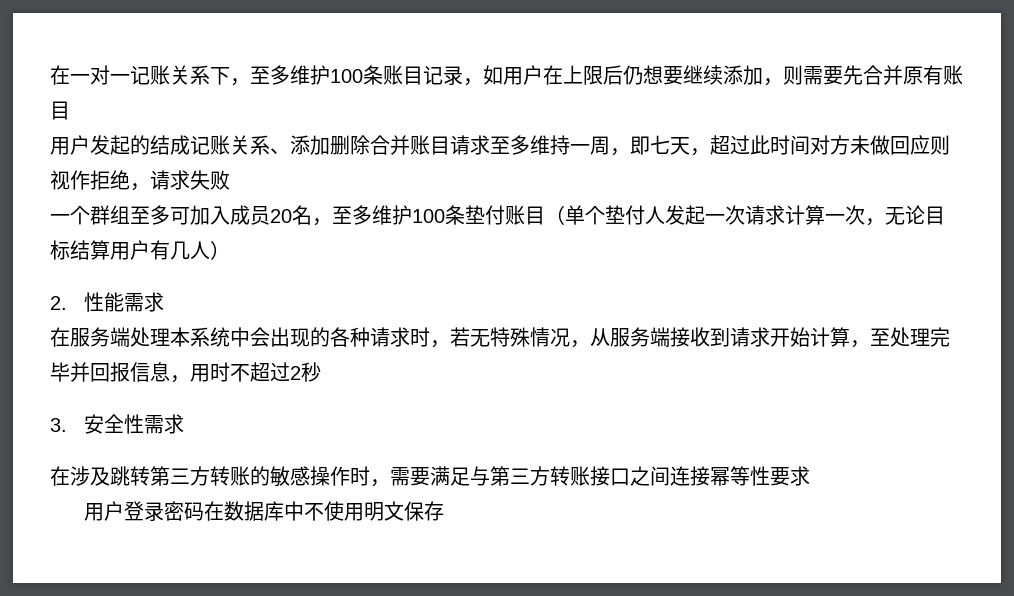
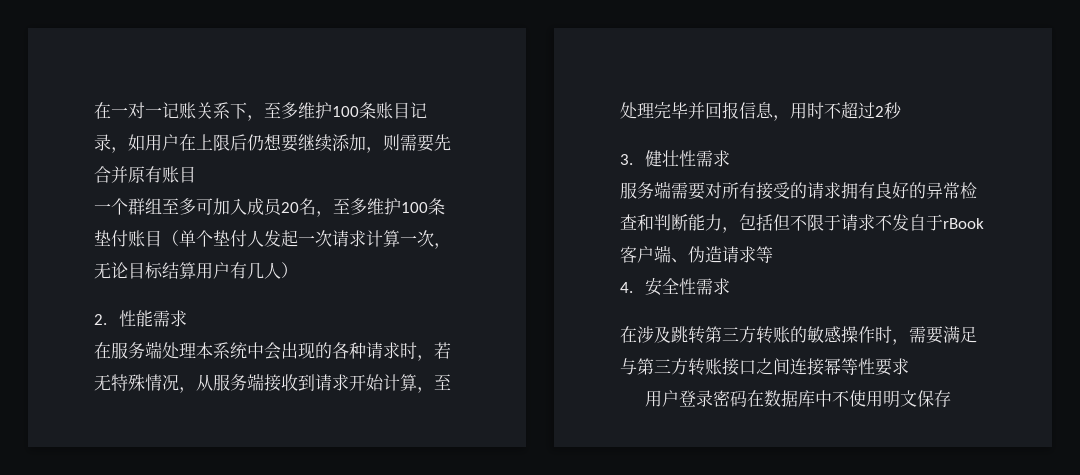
[50,135,950,156] [50,170,230,191] // 用户发起的结成记账关系、添加删除合并账目请求至多维持一周，即七天，超过此时间对方未做回应则视作拒绝，请求失败 -> (196, 174) none
(67, 425) none -> [644,150,730,167] [620,181,977,200] [620,214,984,233] [620,245,773,263] [620,282,633,293] 健壮性需求 // 服务端需要对所有接受的请求拥有良好的异常检查和判断能力，包括但不限于请求不发自于rBook客户端、伪造请求等 // 4.

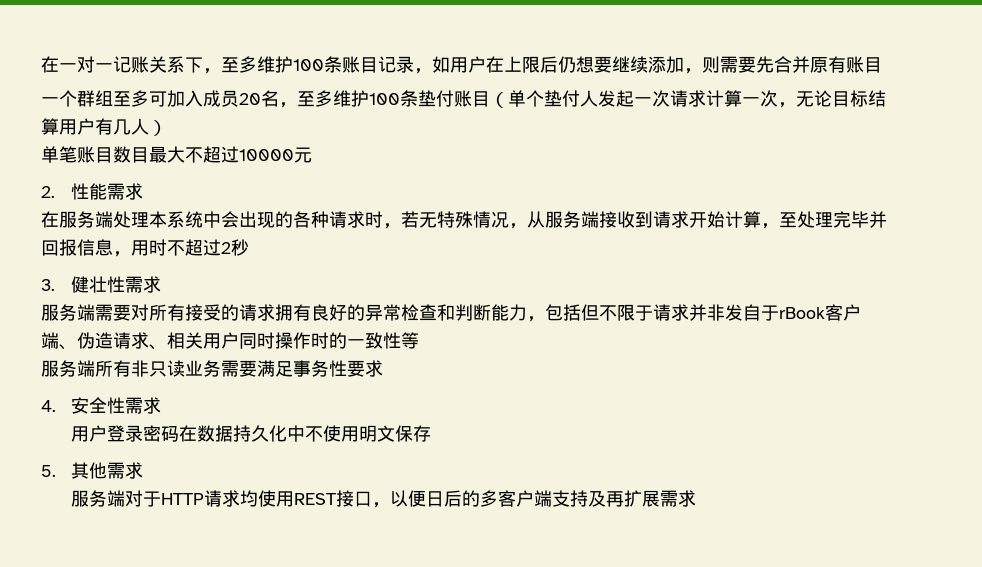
(298, 270) none -> [41,146,312,163] // 单笔账目数目最大不超过10000元
[875,214,892,231] 不 -> [689,304,725,321] 并非
[756,246,773,263] [620,278,730,296] [620,326,977,345] [620,358,892,376] 等 // 4.安全性需求 // 在涉及跳转第三方转账的敏感操作时，需要满足与第三方转账接口之间连接幂等性要 -> [149,332,419,350] [41,360,383,377] [41,397,144,414] 、相关用户同时操作时的一致性等 // 服务端所有非只读业务需要满足事务性要求 // 4.安全性需
[797,390,815,407] 库 -> [233,425,288,442] 持久化
(951, 398) none -> [41,462,144,479] [71,490,697,508] // 5.其他需求 // 服务端对于HTTP请求均使用REST接口，以便日后的多客户端支持及再扩展需求

